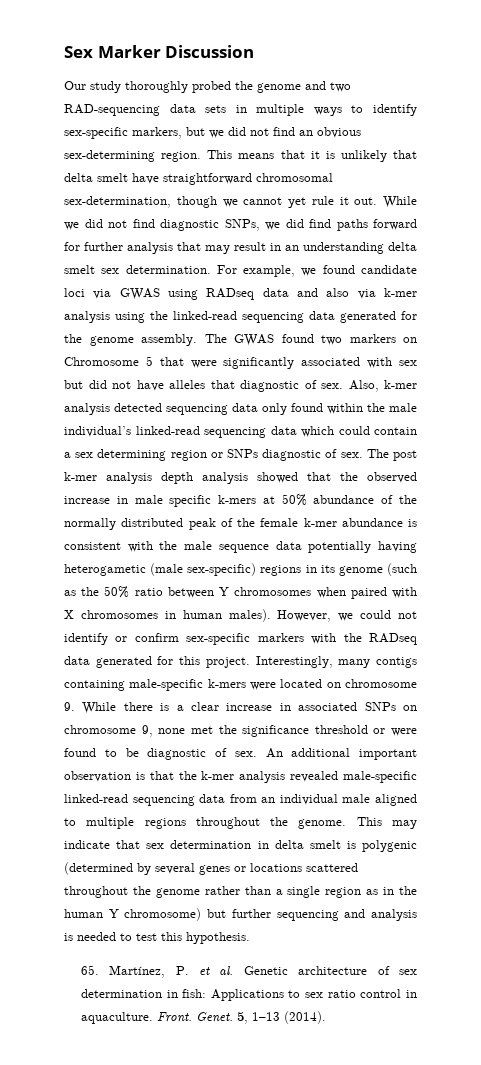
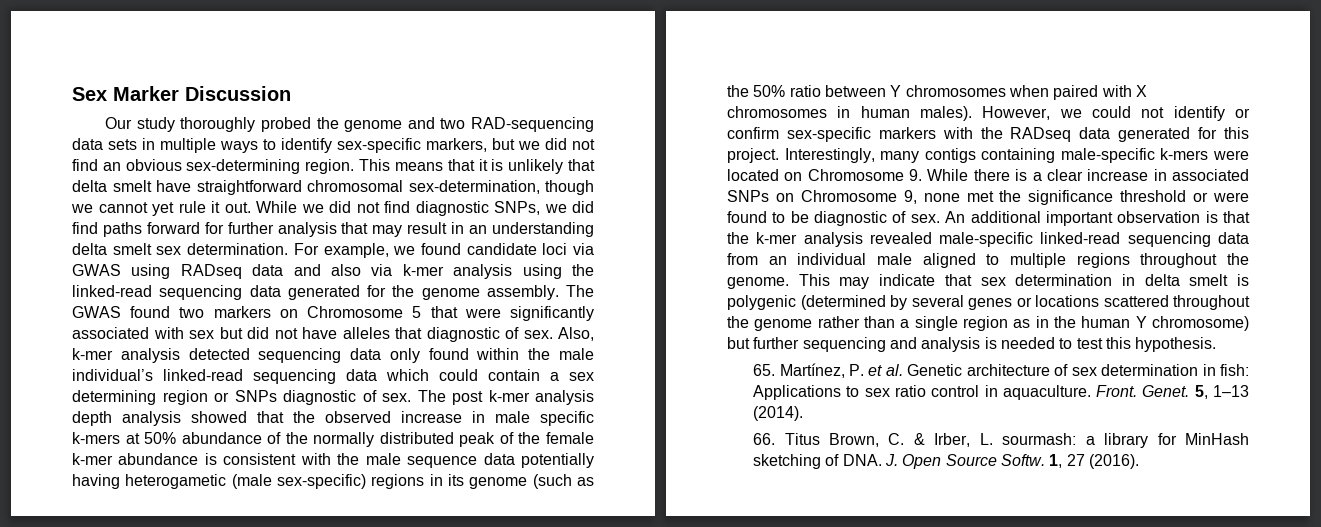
[345,679,417,688] chromosome -> [807,169,904,181] Chromosome
[64,725,136,734] chromosome -> [800,190,897,202] Chromosome
(326, 1017) none -> [753,433,1249,448] [753,454,1140,469] // 66. Titus Brown, C. & Irber, L. sourmash: a library for MinHash sketching of DNA. J. Open Source Softw. 1, 27 (2016).

